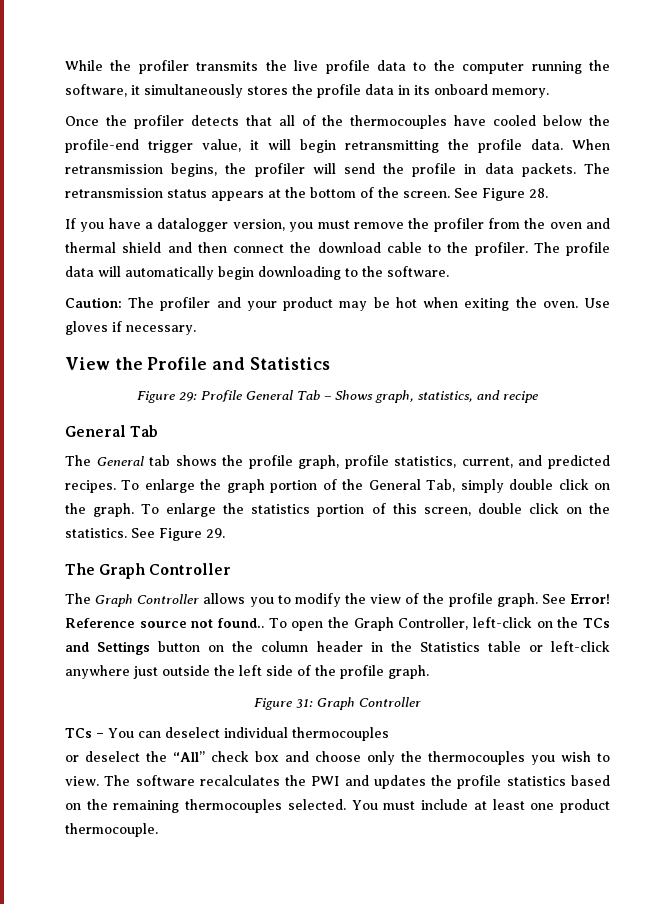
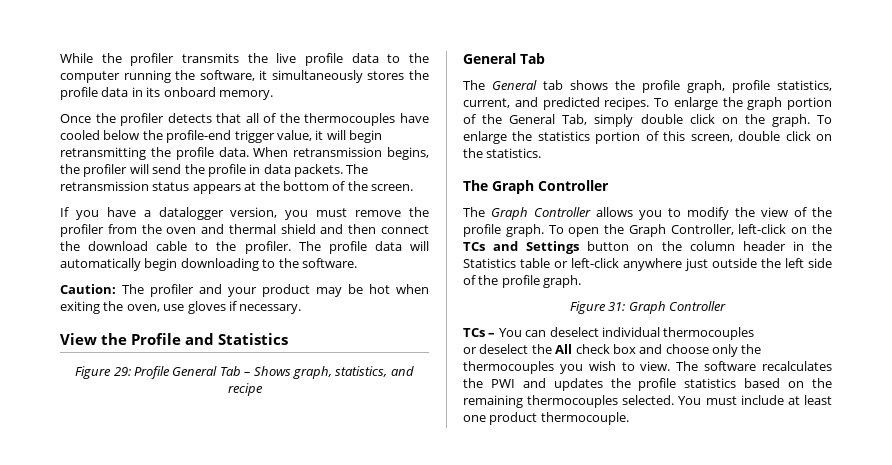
[454,188,548,201] See Figure 28. -> (413, 187) none
[542,298,610,308] oven. Use -> [126,304,185,312] oven, use
[131,528,225,541] See Figure 29. -> (542, 153) none
[541,594,611,604] [65,618,265,628] See Error! Reference source not found.. -> (544, 230) none
[173,751,205,762] “All” -> [555,344,573,354] All

